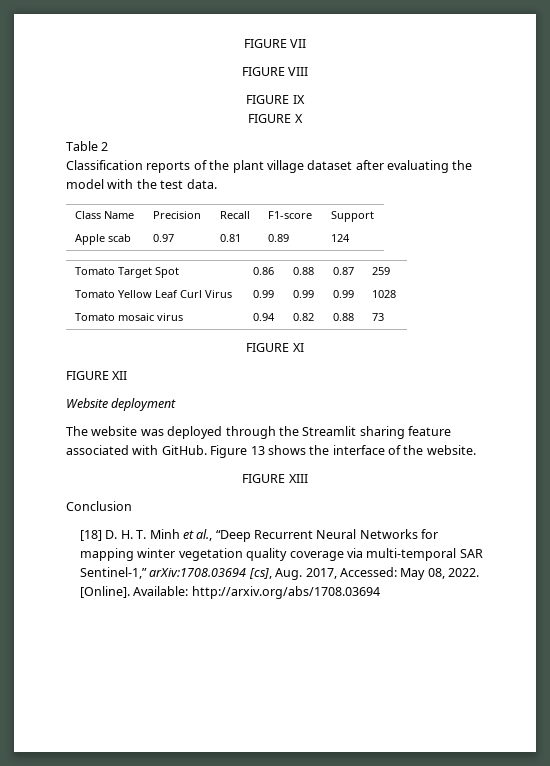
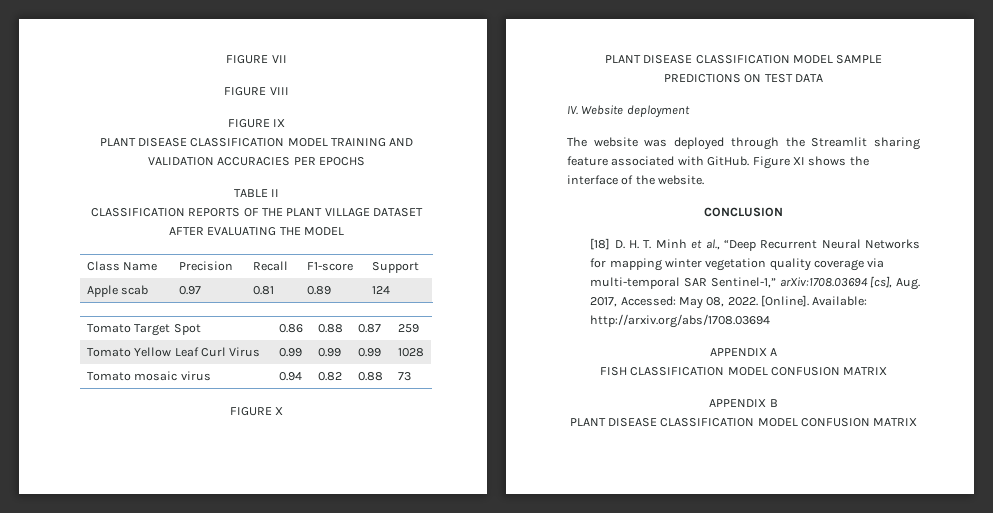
[248,114,303,123] [66,141,109,151] [66,160,473,173] [66,179,217,189] FIGURE X // Table 2 // Classification reports of the plant village dataset after evaluating the model with the test data. -> [99,138,414,147] [147,157,366,166] [233,189,280,197] [90,208,424,217] [168,227,345,236] PLANT DISEASE CLASSIFICATION MODEL TRAINING AND VALIDATION ACCURACIES PER EPOCHS // TABLE II // CLASSIFICATION REPORTS OF THE PLANT VILLAGE DATASET AFTER EVALUATING THE MODEL
[292,343,304,352] [66,371,128,380] XI // FIGURE XII // -> [275,407,284,415] [604,55,883,64] [663,74,824,83] [567,106,578,115] X // PLANT DISEASE CLASSIFICATION MODEL SAMPLE PREDICTIONS ON TEST DATA // IV.
[250,446,265,455] 13 -> [792,157,805,165] XI
[242,474,308,483] [66,501,132,511] FIGURE XIII // Conclusion -> [704,207,783,217] CONCLUSION
(380, 592) none -> [709,348,778,356] [599,367,888,376] [709,399,778,407] [569,418,918,427] // APPENDIX A // FISH CLASSIFICATION MODEL CONFUSION MATRIX // APPENDIX B // PLANT DISEASE CLASSIFICATION MODEL CONFUSION MATRIX

